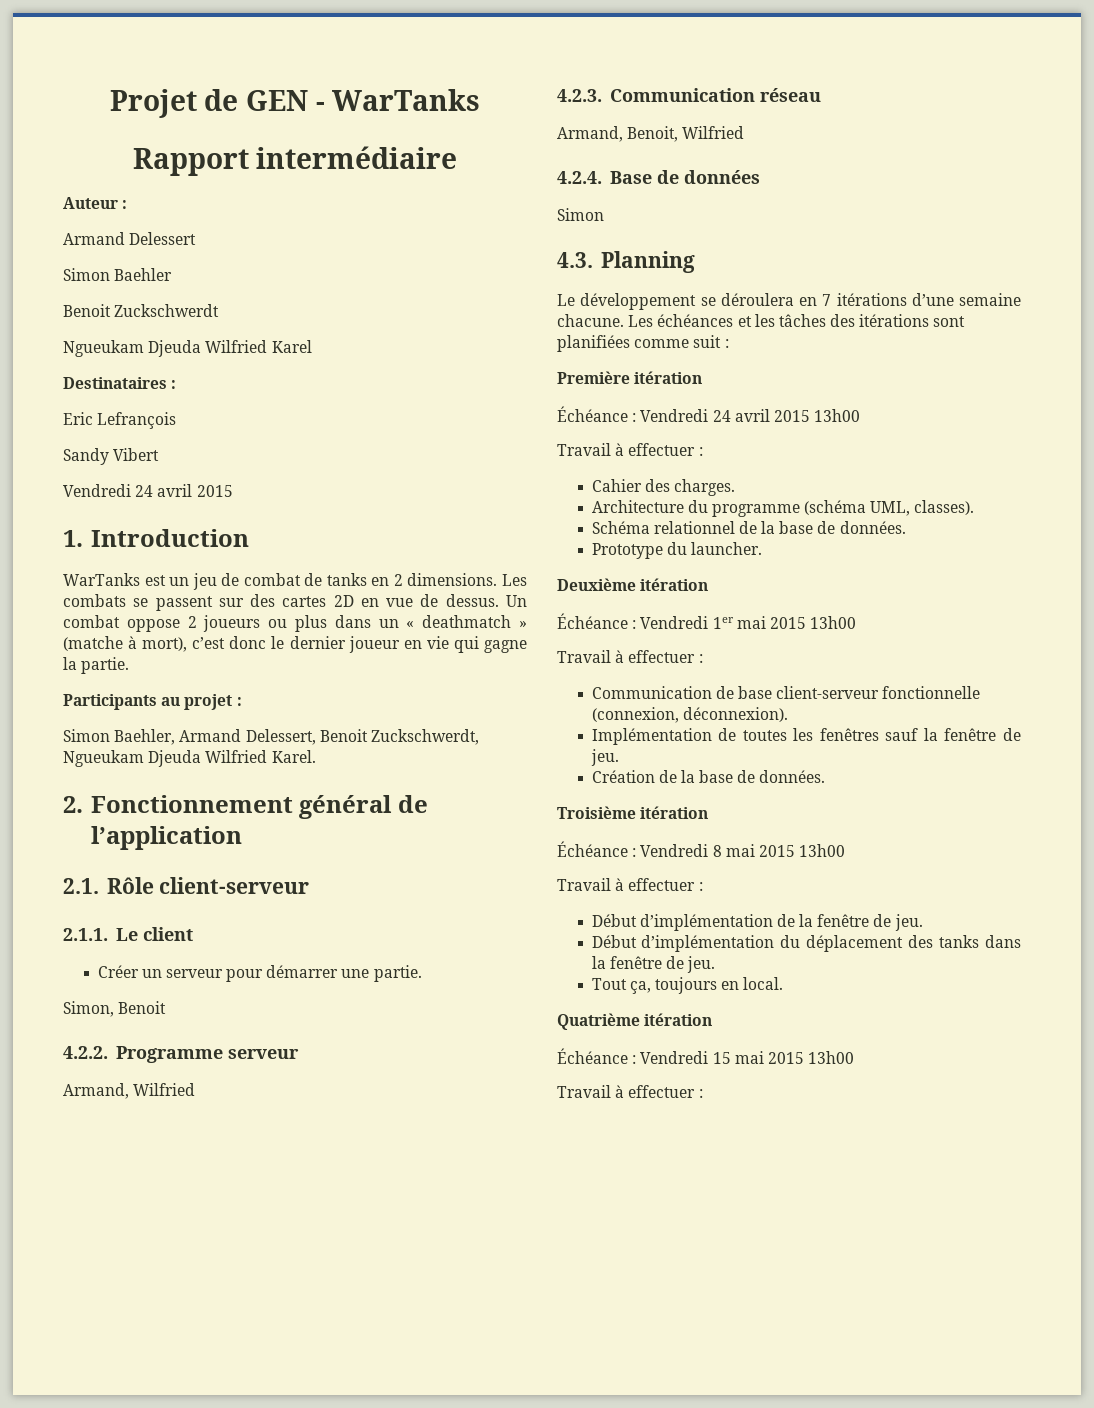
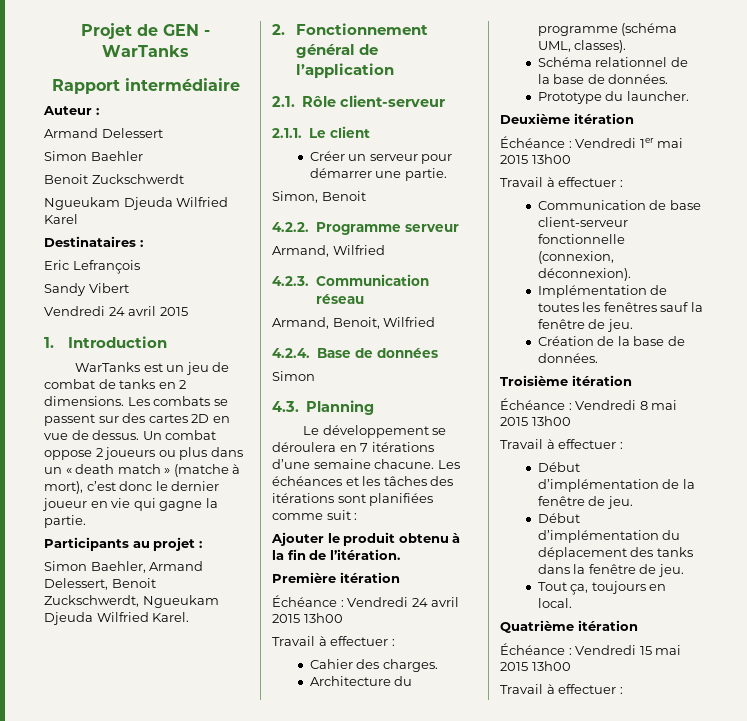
[422,615,512,628] deathmatch -> [75,464,161,474] death match
(729, 343) none -> [271,532,461,546] [272,549,400,560] // Ajouter le produit obtenu à la fin de l’itération.

